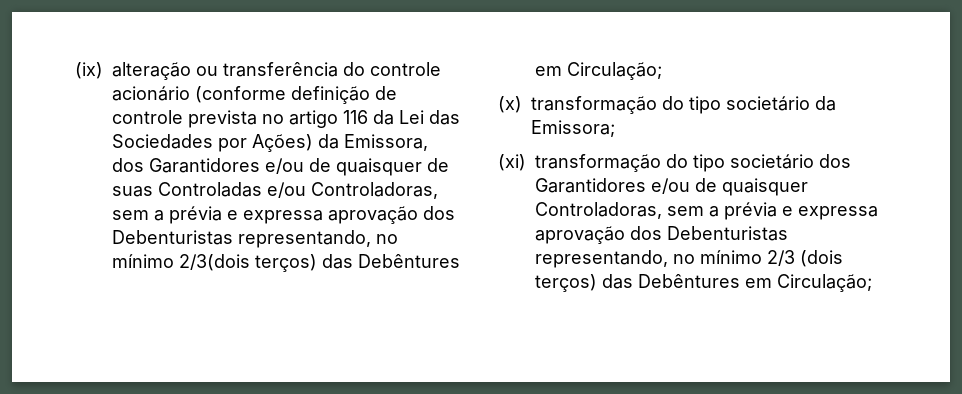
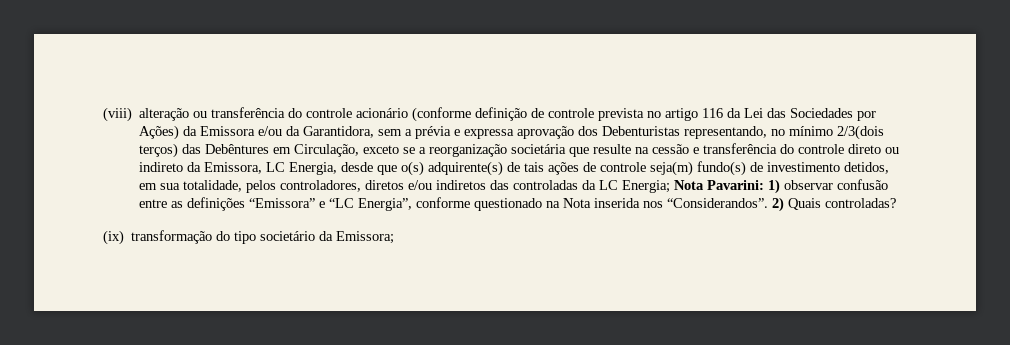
[75,62,103,79] (ix) -> [103,107,132,122] (viii)
[344,134,428,151] [112,158,449,176] [112,182,438,199] Emissora, dos Garantidores e/ou de quaisquer de suas Controladas e/ou Controladoras, -> [200,126,375,138] Emissora e/ou da Garantidora,
[567,62,662,80] [498,96,522,113] Circulação; // (x) -> [294,143,900,157] [139,161,890,176] [139,179,889,194] [139,197,897,212] [103,230,124,245] Circulação, exceto se a reorganização societária que resulte na cessão e transferência do controle direto ou indireto da Emissora, LC Energia, desde que o(s) adquirente(s) de tais ações de controle seja(m) fundo(s) de investimento detidos, em sua totalidade, pelos controladores, diretos e/ou indiretos das controladas da LC Energia; Nota Pavarini: 1) observar confusão entre as definições “Emissora” e “LC Energia”, conforme questionado na Nota inserida nos “Considerandos”. 2) Quais controladas? // (ix)
[498,154,851,172] [535,178,808,196] [535,202,878,220] [535,226,788,244] [535,250,843,268] [535,274,872,292] // (xi) transformação do tipo societário dos Garantidores e/ou de quaisquer Controladoras, sem a prévia e expressa aprovação dos Debenturistas representando, no mínimo 2/3 (dois terços) das Debêntures em Circulação; -> (395, 237) none

